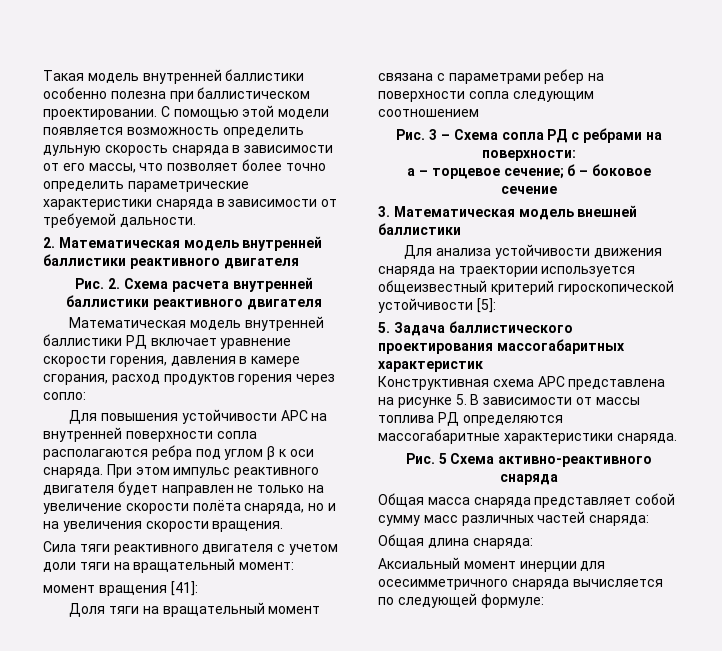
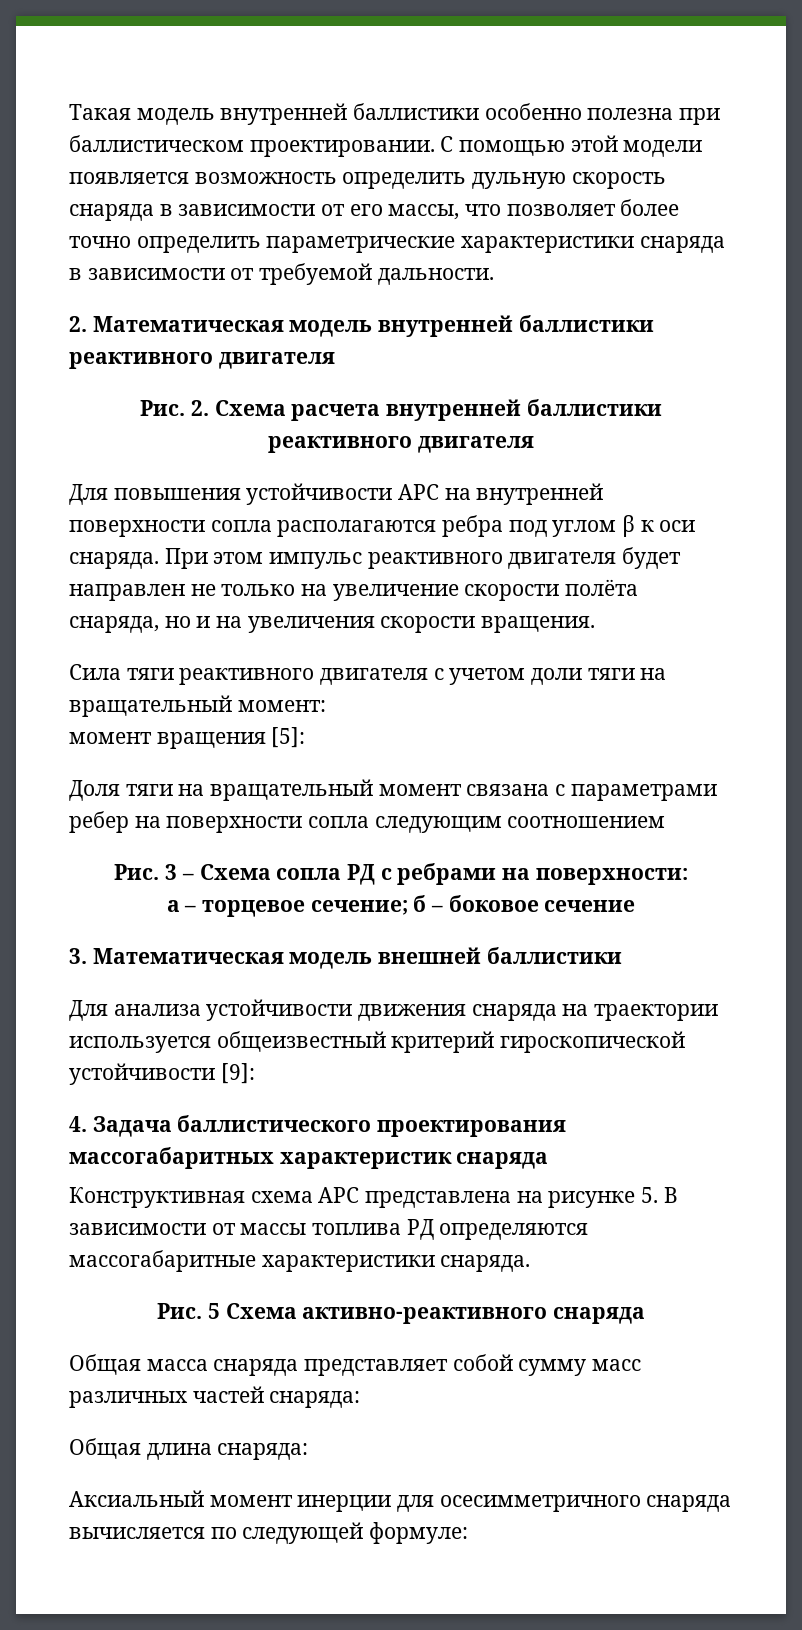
[69,316,324,331] [43,334,292,349] [43,356,301,367] [43,374,336,385] [43,392,86,400] // Математическая модель внутренней баллистики РД включает уравнение скорости горения, давления в камере сгорания, расход продуктов горения через сопло: -> (534, 444) none
[170,581,198,596] [41]: -> [271,727,306,748] [5]:
[476,298,496,313] [378,322,390,333] [5]: // 5. -> [220,1063,255,1084] [69,1116,87,1132] [9]: // 4.
(483, 366) none -> [456,1152,549,1169] снаряда

